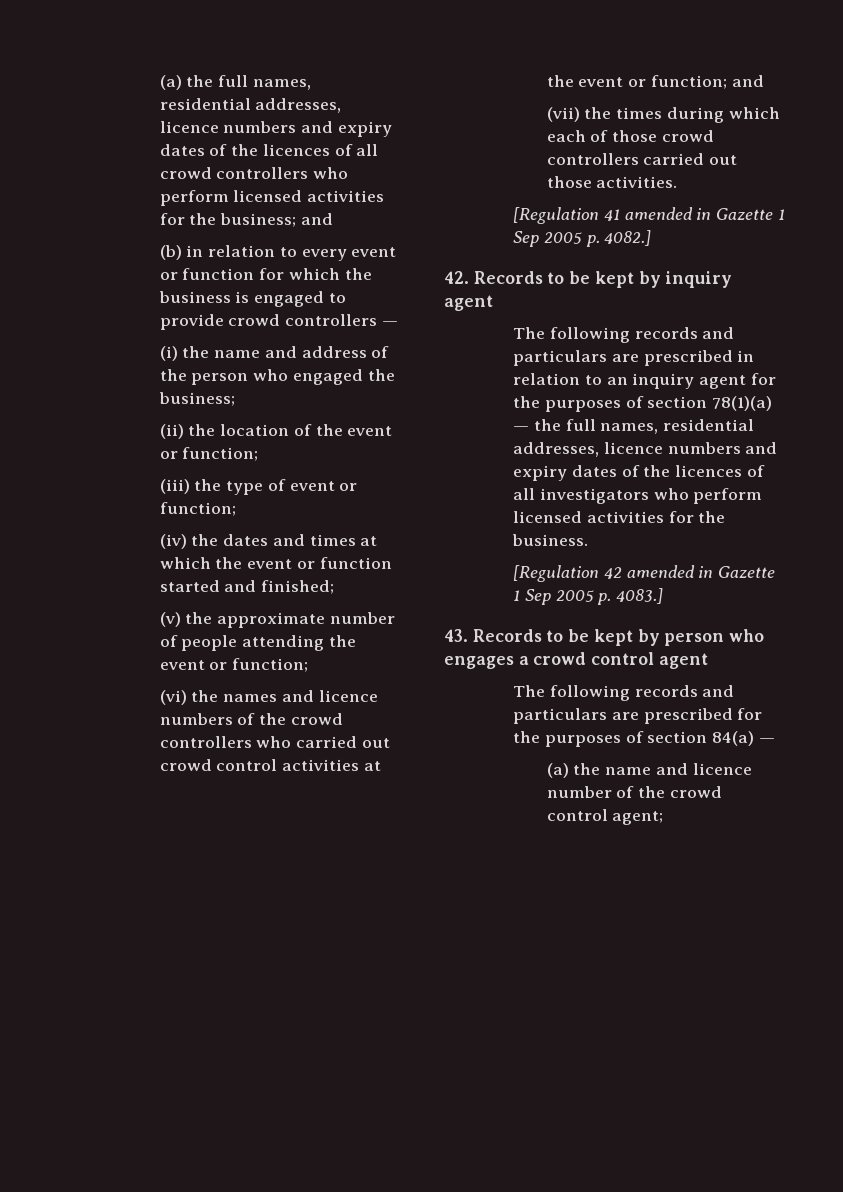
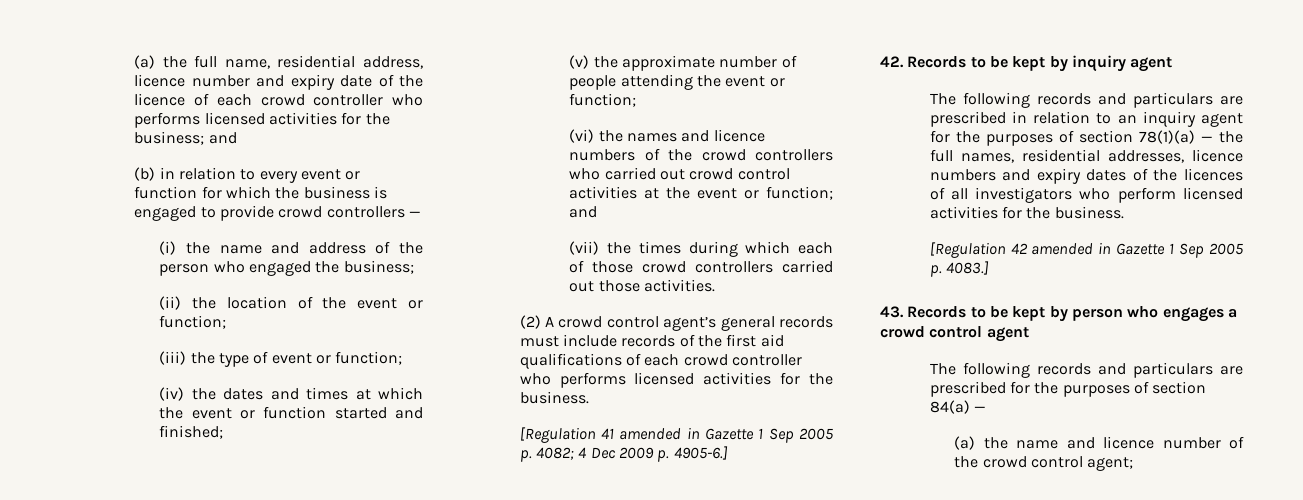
[252,79,311,90] [159,98,342,113] [159,121,392,137] [159,144,379,156] [159,167,349,179] [159,190,229,206] names, residential addresses, licence numbers and expiry dates of the licences of all crowd controllers who perform -> [224,55,424,69] [134,74,424,90] [134,93,423,106] [134,112,201,128] name, residential address, licence number and expiry date of the licence of each crowd controller who performs
(678, 182) none -> [519,315,833,331] [519,334,784,347] [519,353,802,369] [519,372,833,388] [519,391,589,404] // (2) A crowd control agent’s general records must include records of the first aid qualifications of each crowd controller who performs licensed activities for the business.
[604,230,652,246] 4082.] -> [535,446,728,462] 4082; 4 Dec 2009 p. 4905-6.]

